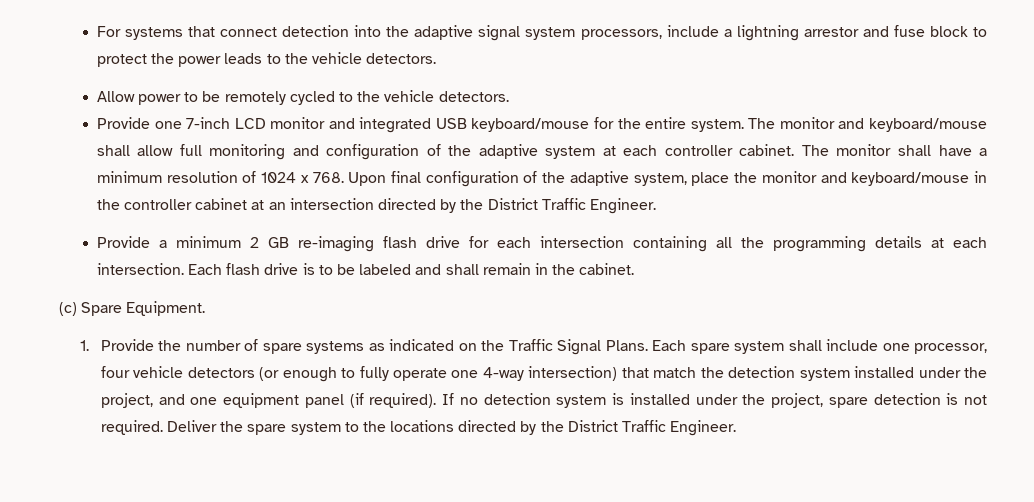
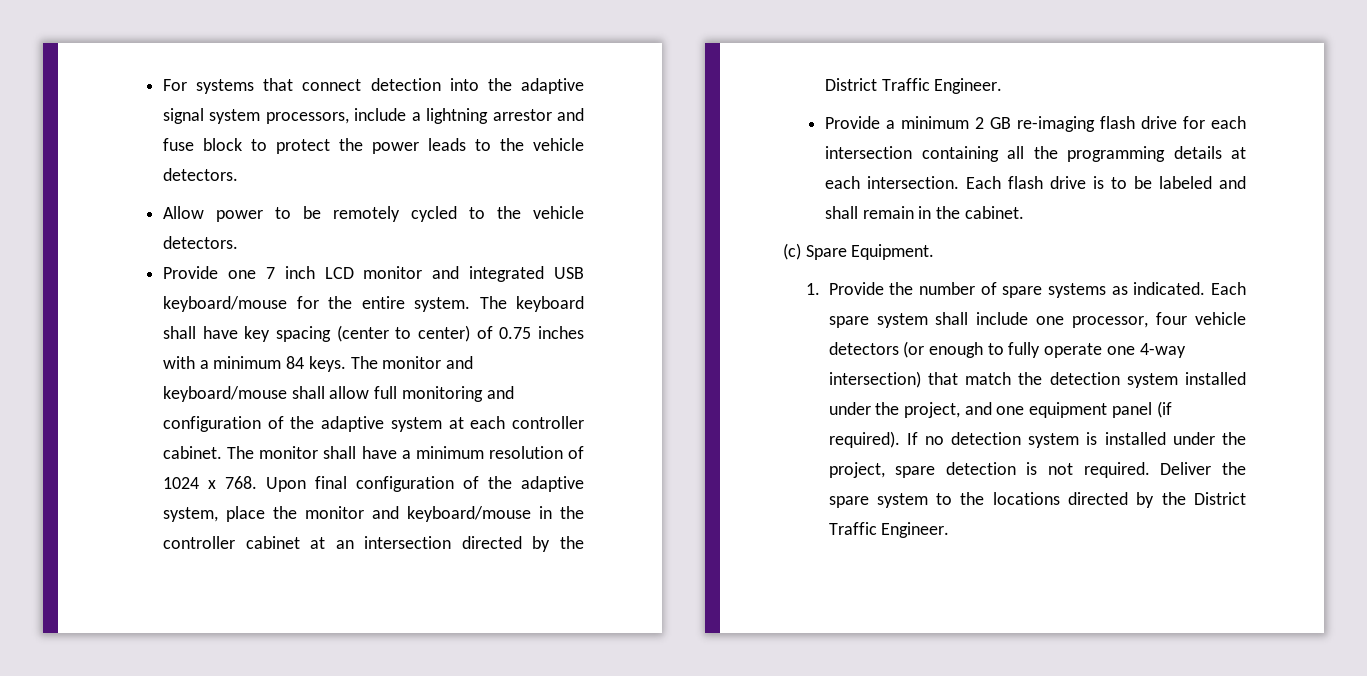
[186,117,231,129] 7-inch -> [265,266,315,279] 7 inch
(776, 123) none -> [516,296,584,312] [163,325,584,342] [163,356,378,372] keyboard shall have key spacing (center to center) of 0.75 inches with a minimum 84 keys. The
[389,339,648,355] indicated on the Traffic Signal Plans. -> [1133,282,1206,295] indicated.

